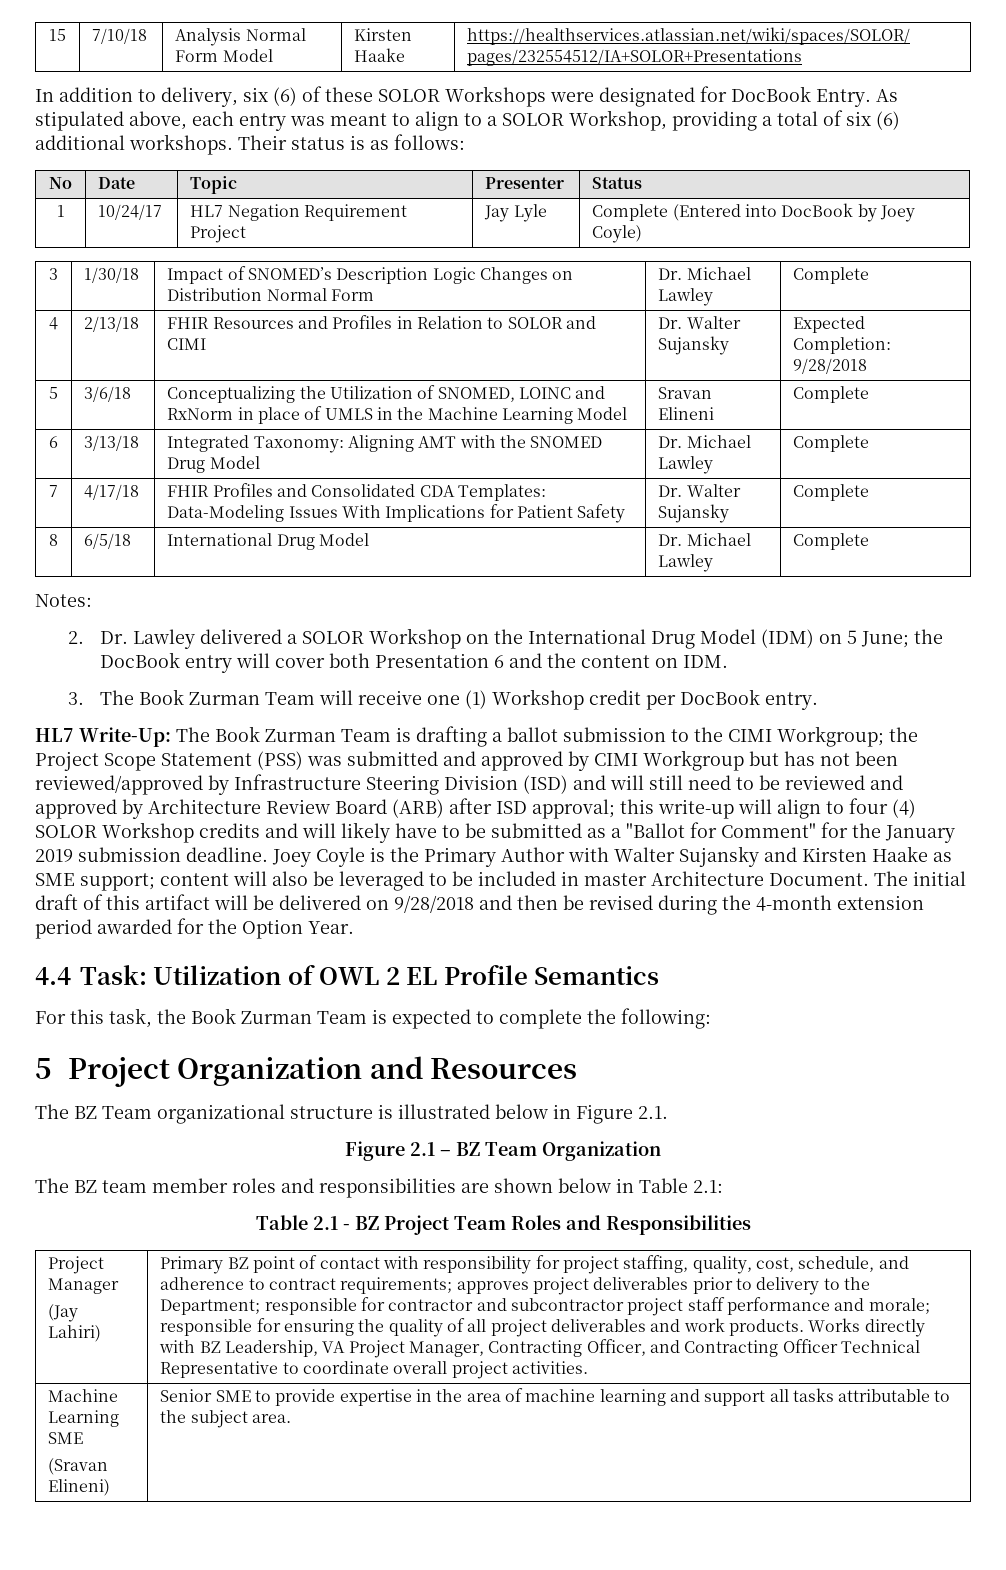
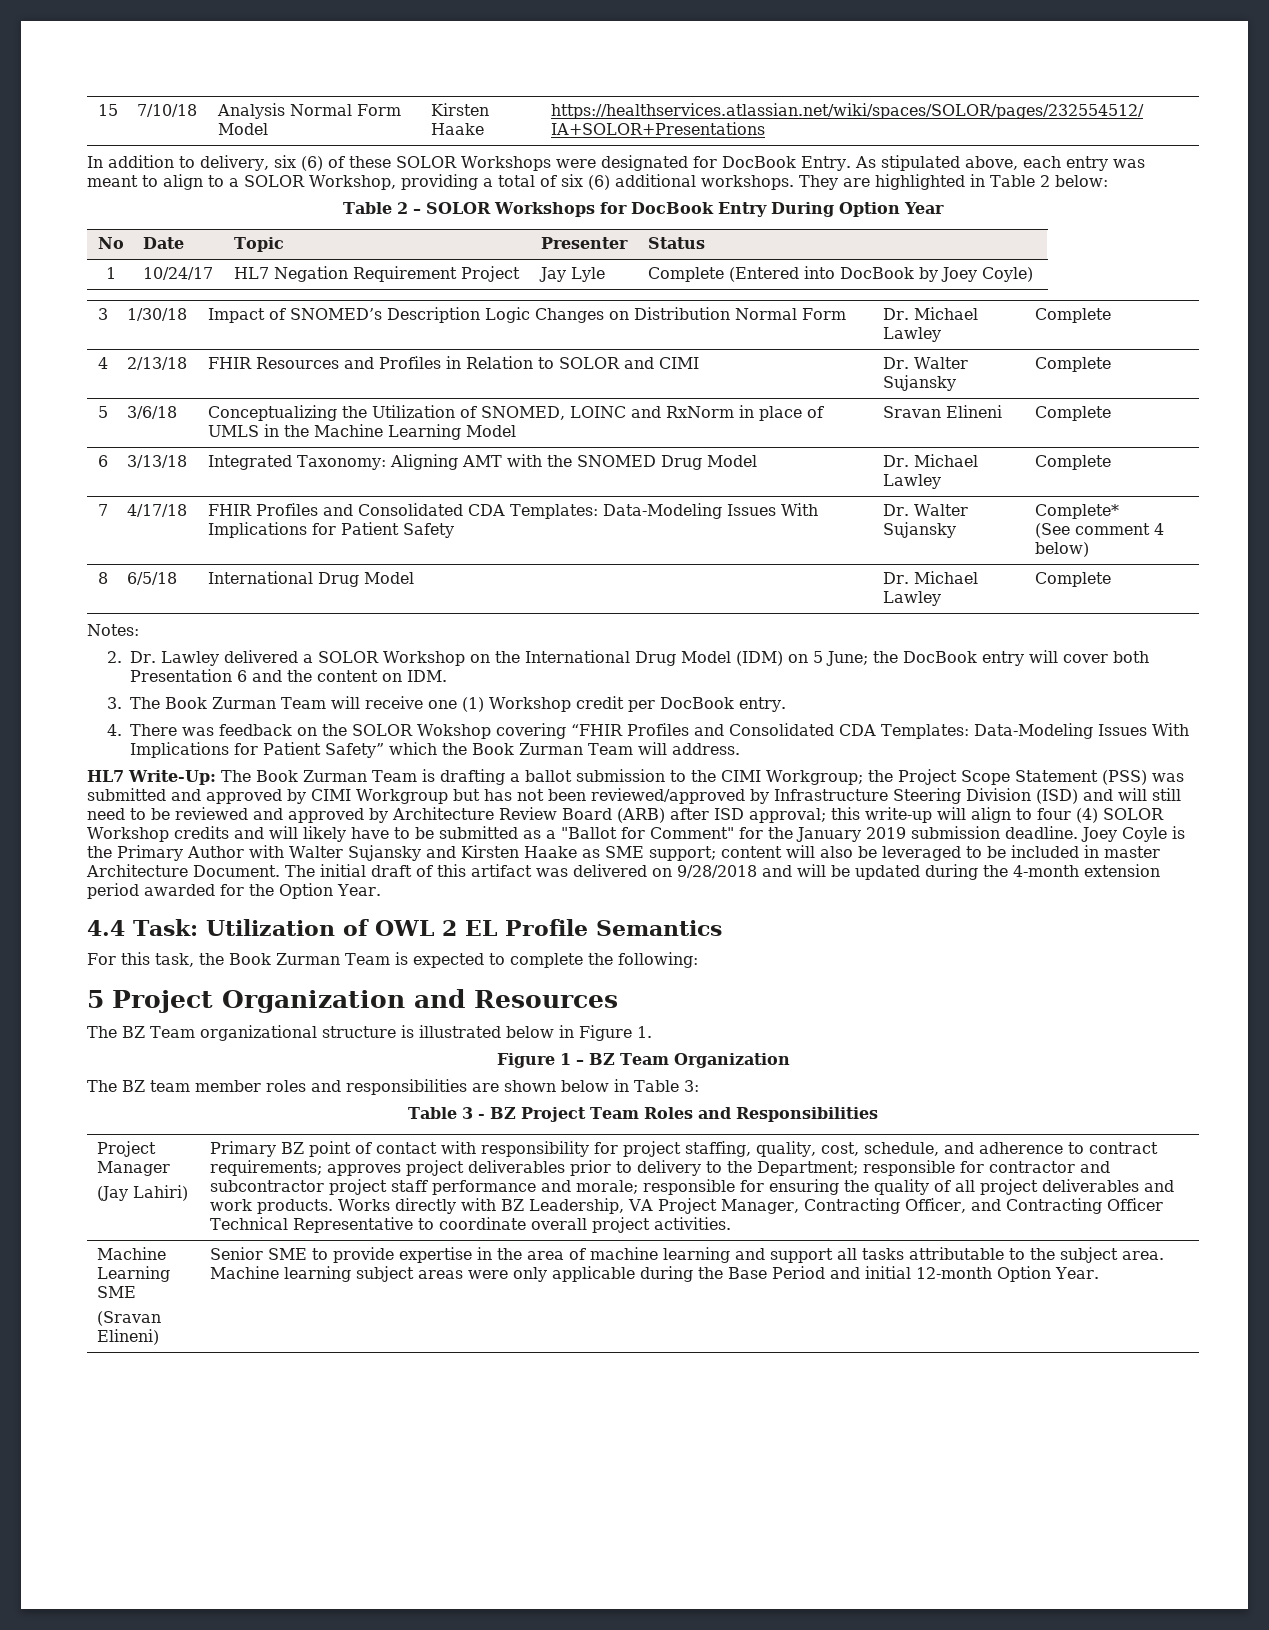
[238,134,465,150] Their status is as follows: -> [798,174,1108,190] [342,202,945,217] They are highlighted in Table 2 below: // Table 2 – SOLOR Workshops for DocBook Entry During Option Year
[793,316,866,333] [793,337,892,354] [793,358,868,374] Expected Completion: 9/28/2018 -> [1034,357,1111,372] Complete
[793,484,870,501] Complete -> [1034,504,1119,519] [1034,523,1164,538] [1034,542,1089,557] Complete* // (See comment 4 below)
(819, 701) none -> [106,723,1189,739] [129,742,740,758] // 4. There was feedback on the SOLOR Wokshop covering “FHIR Profiles and Consolidated CDA Templates: Data-Modeling Issues With Implications for Patient Safety” which the Book Zurman Team will address.
[214,895,274,910] will be -> [536,868,568,877] was
[517,895,653,910] then be revised -> [797,864,920,880] will be updated
[638,1106,668,1119] [345,1141,435,1161] 2.1. // Figure 2.1 -> [636,1026,652,1038] [496,1053,571,1068] 1. // Figure 1
[693,1180,723,1193] [255,1215,338,1230] 2.1: // Table 2.1 -> [683,1080,699,1092] [408,1107,473,1119] 3: // Table 3
(291, 1418) none -> [209,1266,1099,1282] Machine learning subject areas were only applicable during the Base Period and initial 12-month Option Year.

